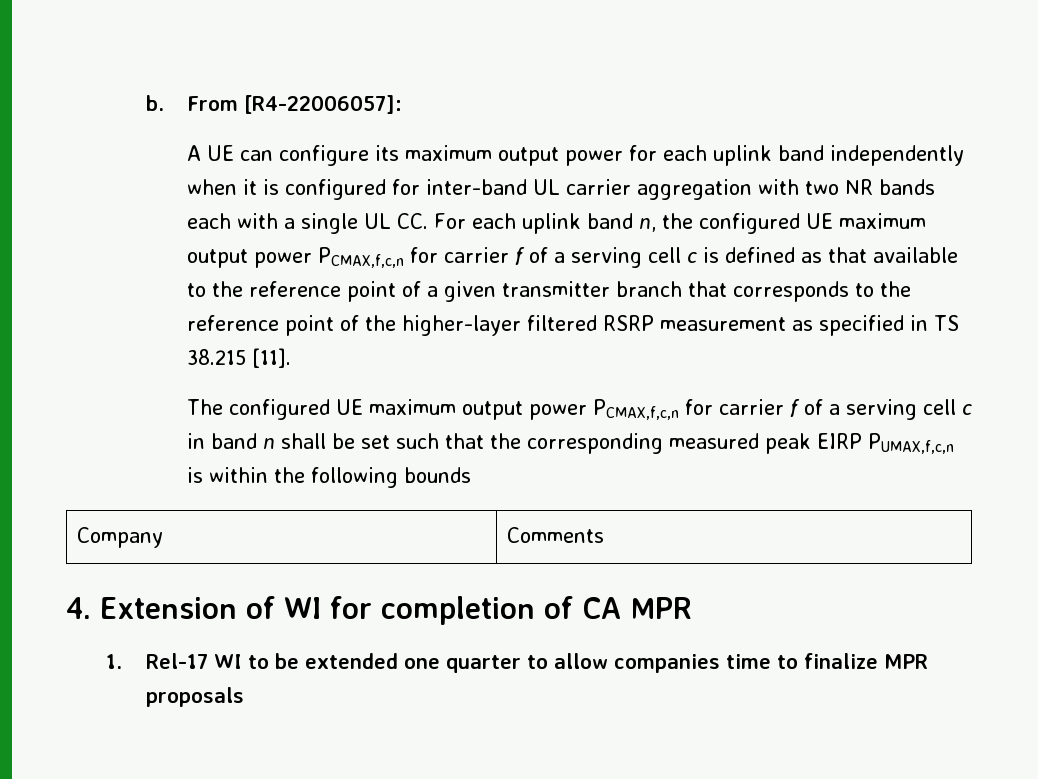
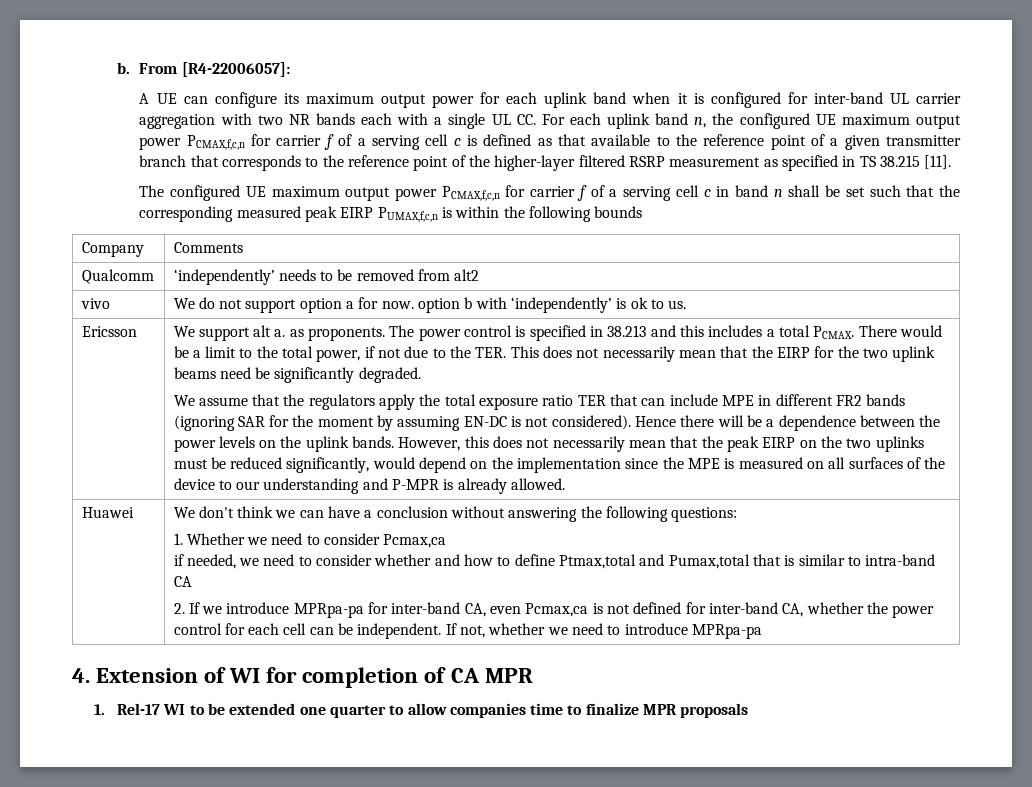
[829,145,964,166] independently -> (627, 98) none
(605, 535) none -> [81,269,154,284] [173,269,480,285] [80,298,110,309] [173,297,687,313] [81,326,137,337] [173,325,942,341] [173,346,936,362] [173,367,421,383] [173,394,906,410] [173,415,941,431] [173,436,924,452] [173,457,946,473] [173,478,566,494] [81,507,134,518] [173,506,738,522] [173,533,447,548] [173,554,936,569] [173,576,192,587] [173,602,935,618] [173,623,762,639] // Qualcomm | ‘independently’ needs to be removed from alt2 // vivo | We do not support option a for now. option b with ‘independently’ is ok to us. // Ericsson | We support alt a. as proponents. The power control is specified in 38.213 and this includes a total PCMAX. There would be a limit to the total power, if not due to the TER. This does not necessarily mean that the EIRP for the two uplink beams need be significantly degraded. // We assume that the regulators apply the total exposure ratio TER that can include MPE in different FR2 bands (ignoring SAR for the moment by assuming EN-DC is not considered). Hence there will be a dependence between the power levels on the uplink bands. However, this does not necessarily mean that the peak EIRP on the two uplinks must be reduced significantly, would depend on the implementation since the MPE is measured on all surfaces of the device to our understanding and P-MPR is already allowed. // Huawei | We don't think we can have a conclusion without answering the following questions: // 1. Whether we need to consider Pcmax,ca // if needed, we need to consider whether and how to define Ptmax,total and Pumax,total that is similar to intra-band CA // 2. If we introduce MPRpa-pa for inter-band CA, even Pcmax,ca is not defined for inter-band CA, whether the power control for each cell can be independent. If not, whether we need to introduce MPRpa-pa

